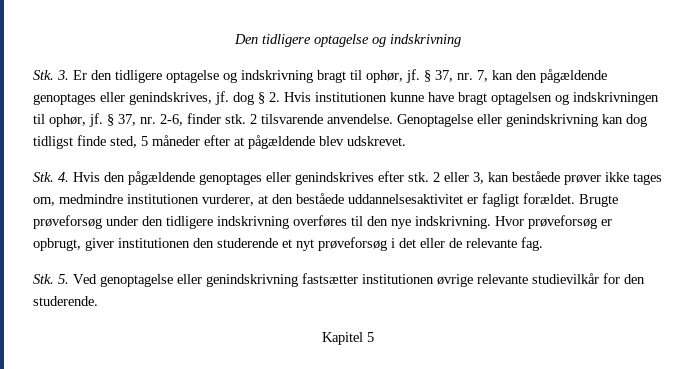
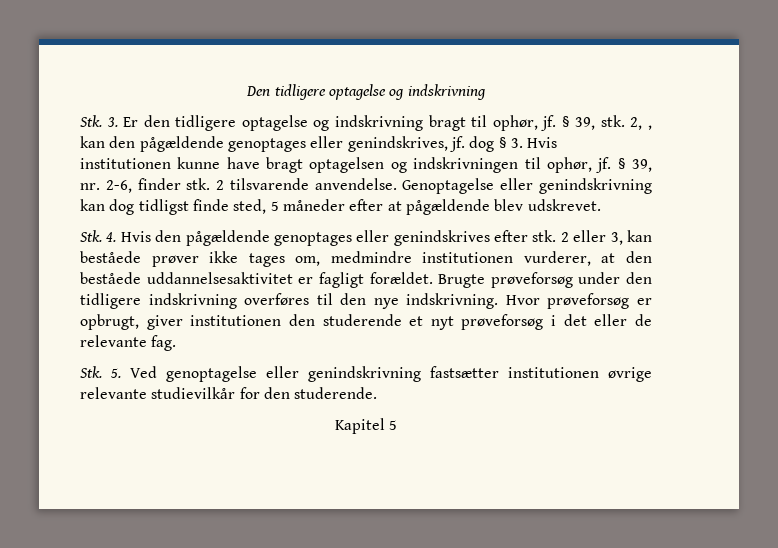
[435,70,488,82] 37, nr. 7, -> [575,115,652,130] 39, stk. 2, ,
[269,92,280,102] 2. -> [510,138,523,148] 3.
[118,114,136,126] 37, -> [632,159,653,172] 39,

